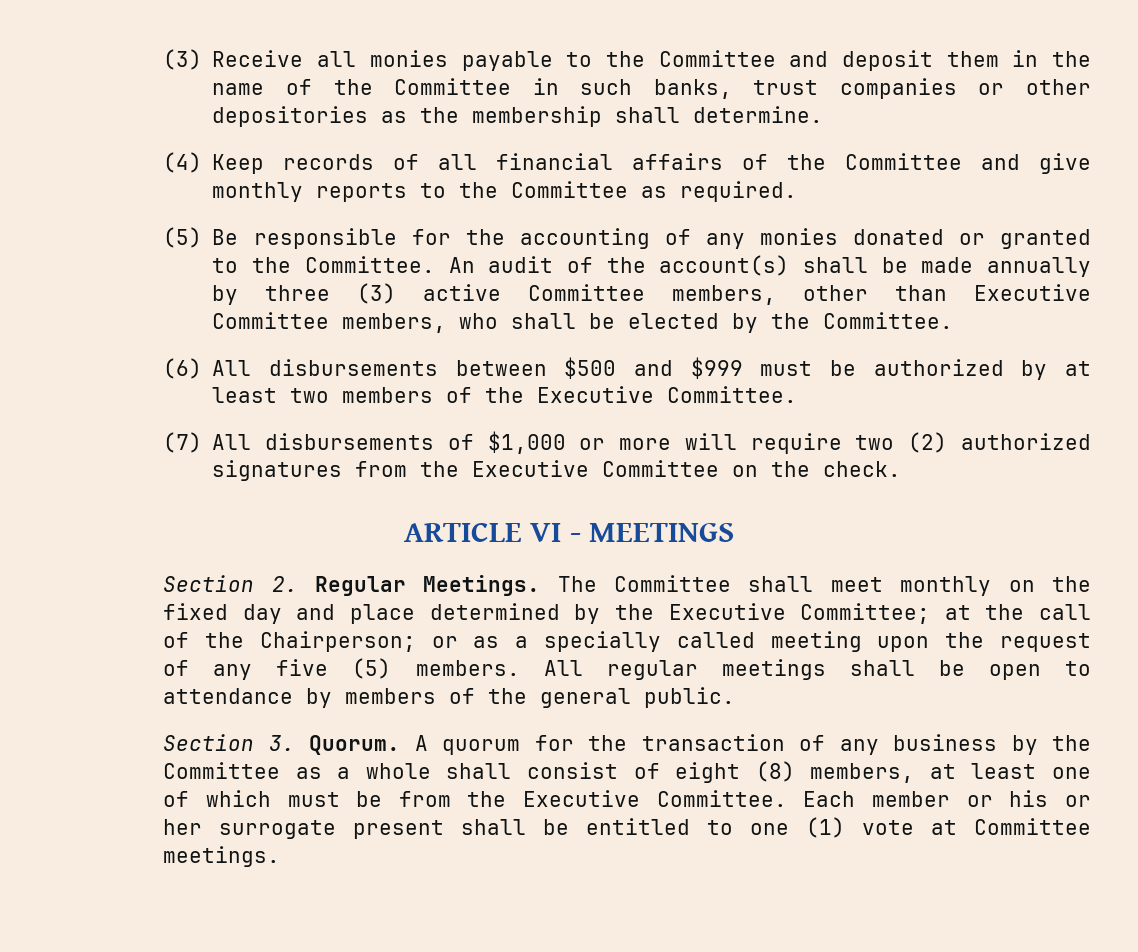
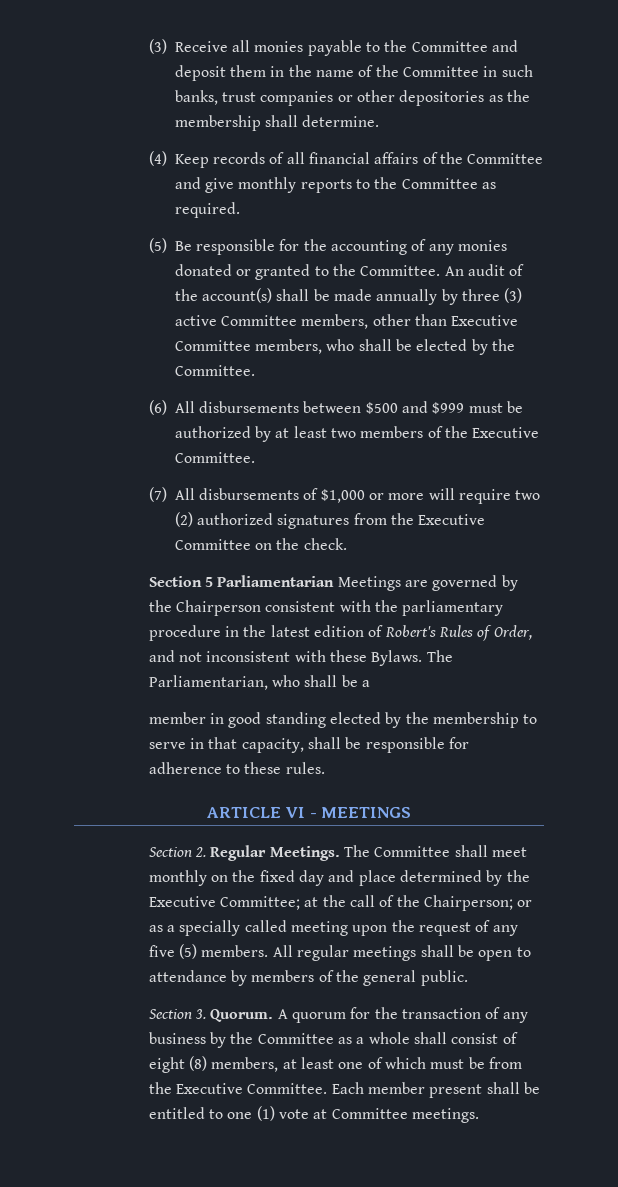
(902, 469) none -> [148,575,518,591] [148,600,504,616] [148,625,532,641] [148,650,453,666] [148,675,371,690] [148,712,538,728] [148,737,470,753] [148,762,325,774] // Section 5 Parliamentarian Meetings are governed by the Chairperson consistent with the parliamentary procedure in the latest edition of Robert's Rules of Order, and not inconsistent with these Bylaws. The Parliamentarian, who shall be a // member in good standing elected by the membership to serve in that capacity, shall be responsible for adherence to these rules.
[966,790,1091,807] [163,819,337,839] or his or her surrogate -> (426, 1088) none

